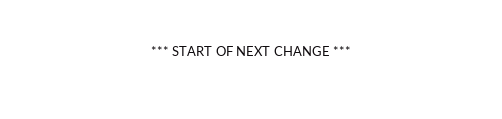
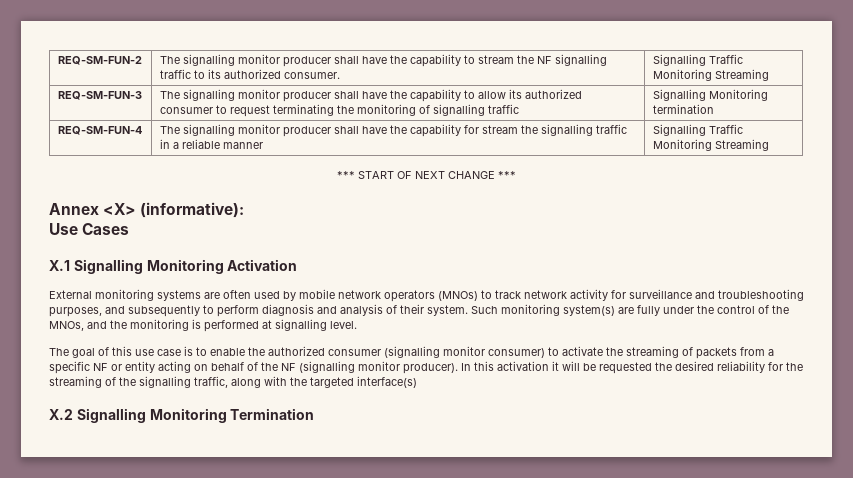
(151, 51) none -> [57,56,142,65] [159,54,607,67] [159,69,340,79] [652,54,743,66] [652,69,769,81] [57,91,142,100] [159,89,582,102] [159,104,519,117] [652,89,768,101] [652,104,714,114] [57,126,142,135] [159,124,627,137] [159,139,263,149] [652,124,743,136] [652,139,769,151] REQ-SM-FUN-2 | The signalling monitor producer shall have the capability to stream the NF signalling traffic to its authorized consumer. | Signalling Traffic Monitoring Streaming // REQ-SM-FUN-3 | The signalling monitor producer shall have the capability to allow its authorized consumer to request terminating the monitoring of signalling traffic | Signalling Monitoring termination // REQ-SM-FUN-4 | The signalling monitor producer shall have the capability for stream the signalling traffic in a reliable manner | Signalling Traffic Monitoring Streaming //
(351, 51) none -> [49,202,245,218] [49,223,130,235] [49,259,298,274] [49,289,804,302] [49,304,789,317] [49,319,357,332] [49,346,774,359] [49,361,803,374] [49,376,417,388] [49,408,315,423] // Annex <X> (informative): // Use Cases // X.1 Signalling Monitoring Activation // External monitoring systems are often used by mobile network operators (MNOs) to track network activity for surveillance and troubleshooting purposes, and subsequently to perform diagnosis and analysis of their system. Such monitoring system(s) are fully under the control of the MNOs, and the monitoring is performed at signalling level. // The goal of this use case is to enable the authorized consumer (signalling monitor consumer) to activate the streaming of packets from a specific NF or entity acting on behalf of the NF (signalling monitor producer). In this activation it will be requested the desired reliability for the streaming of the signalling traffic, along with the targeted interface(s) // X.2 Signalling Monitoring Termination

